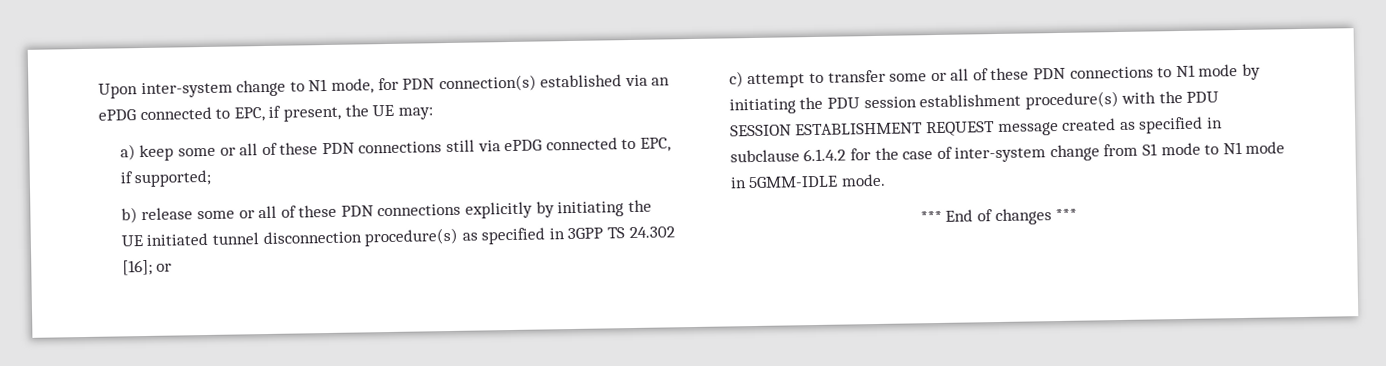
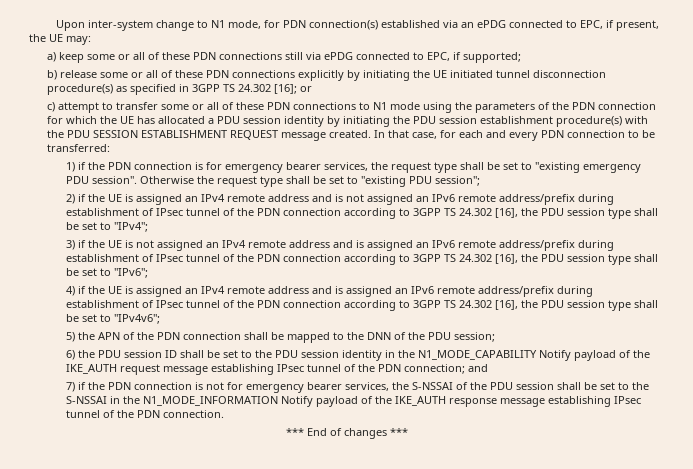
(1239, 70) none -> [423,102,657,113] [47,116,325,127] using the parameters of the PDN connection for which the UE has allocated a PDU session identity
[1061,116,1223,134] [729,141,1286,163] [729,173,886,189] created as specified in subclause 6.1.4.2 for the case of inter-system change from S1 mode to N1 mode in 5GMM-IDLE mode. -> [329,130,656,141] [47,144,111,152] [65,162,641,173] [65,176,480,187] [65,194,614,205] [65,208,658,219] [65,222,148,232] [65,240,614,251] [65,254,658,265] [65,268,148,278] [65,286,593,297] [65,300,658,311] [65,314,160,324] [65,332,495,343] [65,350,650,361] [65,364,488,375] [65,382,649,393] [65,396,641,407] [65,410,224,418] created. In that case, for each and every PDN connection to be transferred: // 1) if the PDN connection is for emergency bearer services, the request type shall be set to "existing emergency PDU session". Otherwise the request type shall be set to "existing PDU session"; // 2) if the UE is assigned an IPv4 remote address and is not assigned an IPv6 remote address/prefix during establishment of IPsec tunnel of the PDN connection according to 3GPP TS 24.302 [16], the PDU session type shall be set to "IPv4"; // 3) if the UE is not assigned an IPv4 remote address and is assigned an IPv6 remote address/prefix during establishment of IPsec tunnel of the PDN connection according to 3GPP TS 24.302 [16], the PDU session type shall be set to "IPv6"; // 4) if the UE is assigned an IPv4 remote address and is assigned an IPv6 remote address/prefix during establishment of IPsec tunnel of the PDN connection according to 3GPP TS 24.302 [16], the PDU session type shall be set to "IPv4v6"; // 5) the APN of the PDN connection shall be mapped to the DNN of the PDU session; // 6) the PDU session ID shall be set to the PDU session identity in the N1_MODE_CAPABILITY Notify payload of the IKE_AUTH request message establishing IPsec tunnel of the PDN connection; and // 7) if the PDN connection is not for emergency bearer services, the S-NSSAI of the PDU session shall be set to the S-NSSAI in the N1_MODE_INFORMATION Notify payload of the IKE_AUTH response message establishing IPsec tunnel of the PDN connection.

